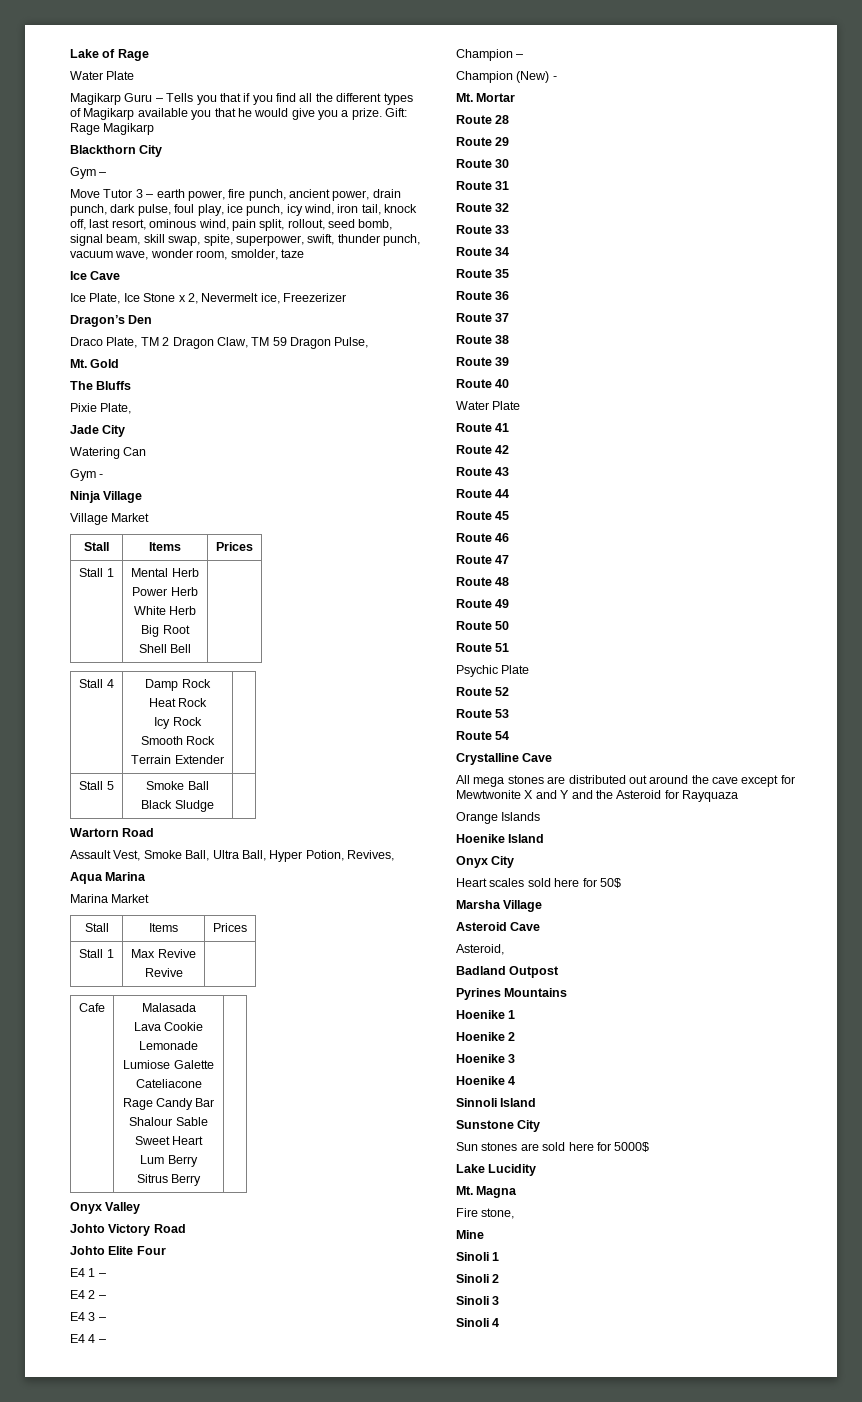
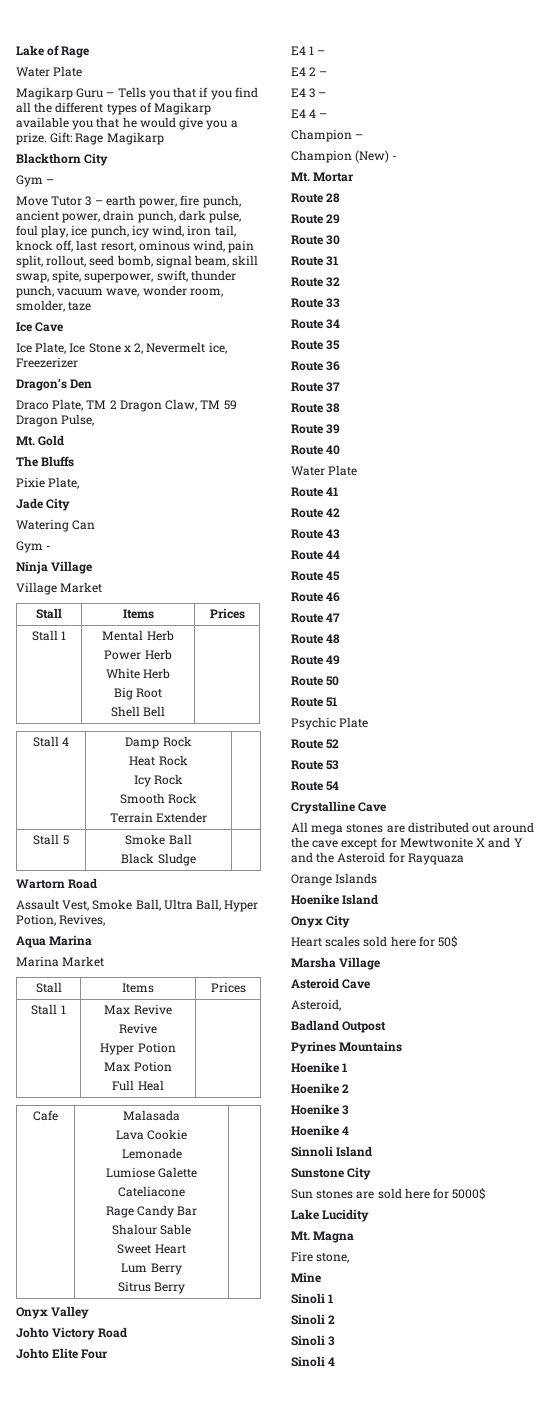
(183, 972) none -> [100,1042,176,1055] [104,1061,172,1072] [112,1080,164,1091] // Hyper Potion // Max Potion // Full Heal

